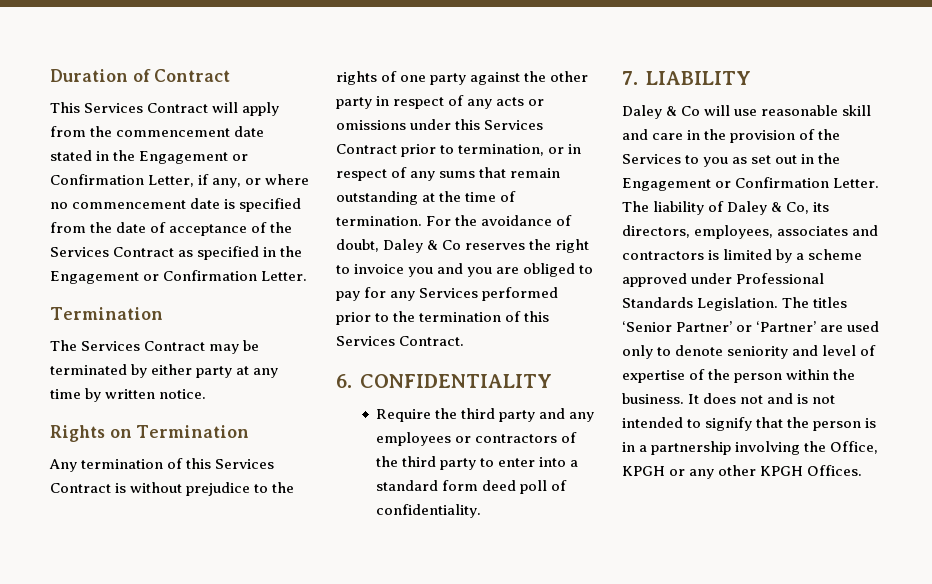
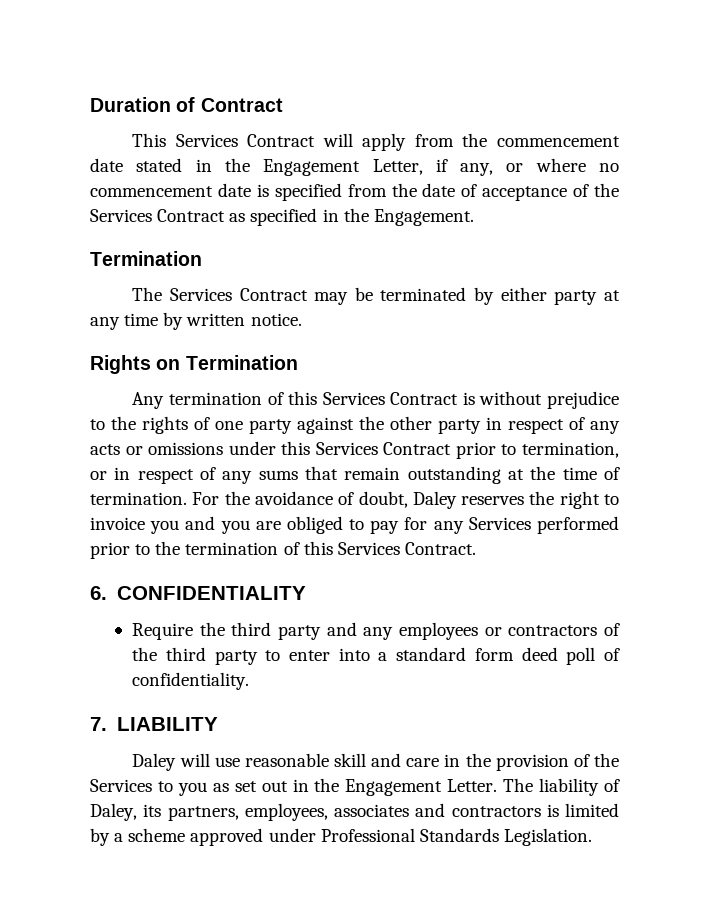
[232,154,249,161] [50,174,144,185] or Confirmation -> (361, 167) none
[50,270,308,284] Engagement or Confirmation Letter. -> [373,209,474,226] Engagement.
[427,240,462,250] & Co -> (457, 500) none
[666,106,701,116] & Co -> (177, 762) none
[715,177,830,188] or Confirmation -> (443, 787) none
[727,201,830,215] [622,225,690,238] Daley & Co, its directors, -> [90,803,239,821] Daley, its partners,
[782,297,848,308] [622,321,880,332] [622,345,877,359] [622,369,856,383] [622,393,836,404] [622,417,877,431] [622,441,879,455] [622,465,863,479] The titles ‘Senior Partner’ or ‘Partner’ are used only to denote seniority and level of expertise of the person within the business. It does not and is not intended to signify that the person is in a partnership involving the Office, KPGH or any other KPGH Offices. -> (592, 837) none

